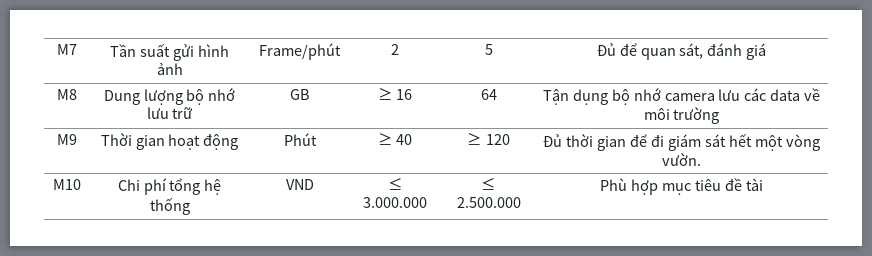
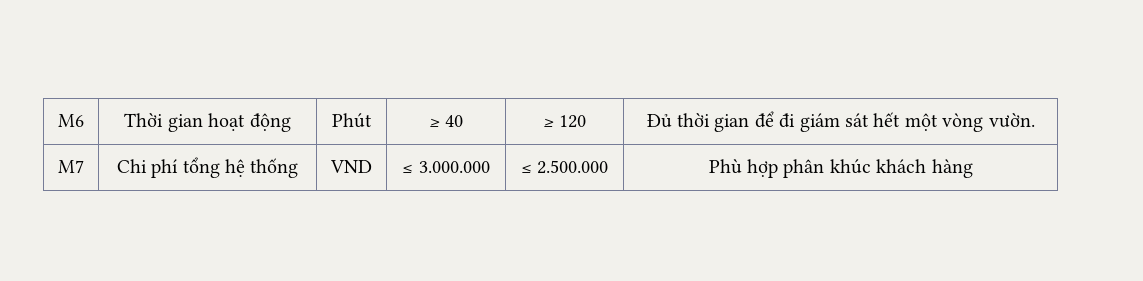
[56,44,77,55] [110,43,229,61] [156,63,183,75] [259,43,341,60] [391,44,400,55] [484,44,493,55] [596,43,767,60] [56,89,77,100] [103,88,236,105] [146,107,194,119] [289,89,310,100] [377,88,413,100] [480,89,497,100] [542,88,821,105] [643,107,720,124] [56,134,77,145] M7 | Tần suất gửi hình ảnh | Frame/phút | 2 | 5 | Đủ để quan sát, đánh giá // M8 | Dung lượng bộ nhớ lưu trữ | GB | ≥ 16 | 64 | Tận dụng bộ nhớ camera lưu các data về môi trường // M9 -> [58,114,84,127] M6
[52,179,81,190] M10 -> [58,160,84,173] M7
[662,178,763,195] mục tiêu đề tài -> [783,159,973,178] phân khúc khách hàng

